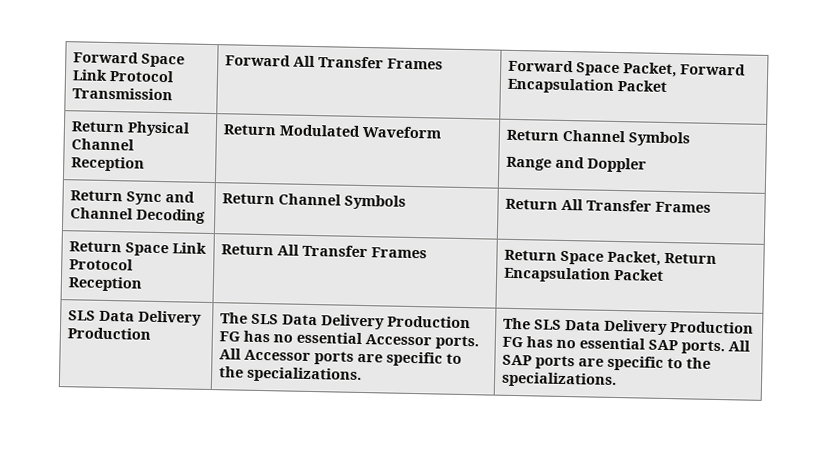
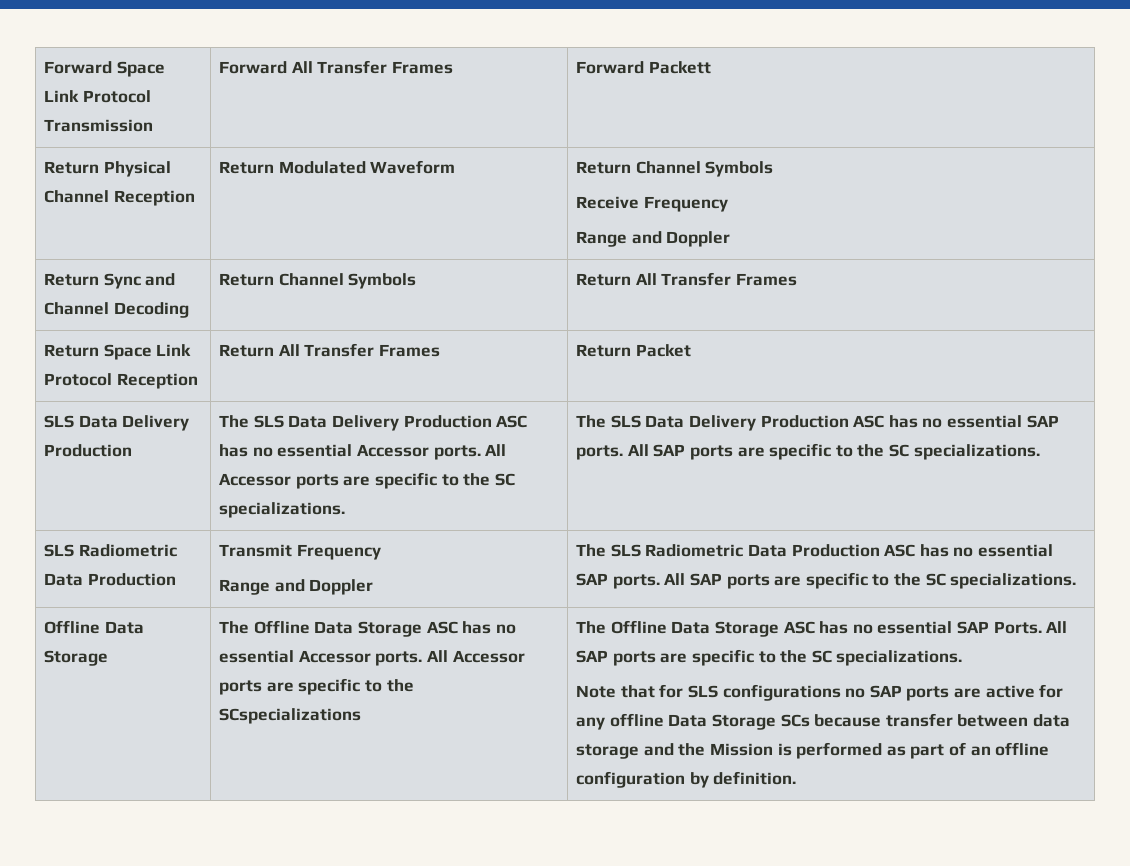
[576,62,747,78] [507,77,668,94] Space Packet, Forward Encapsulation Packet -> [648,61,711,74] Packett
(691, 139) none -> [576,196,728,212] // Receive Frequency
[560,250,718,266] [504,266,612,283] Space Packet, Return Encapsulation -> (632, 350) none
[219,331,241,342] FG -> [496,415,528,428] ASC
(245, 372) none -> [494,473,515,486] SC
[502,336,524,348] FG -> [853,415,885,428] ASC
[501,371,618,389] specializations. -> [889,444,1040,460] [44,544,177,557] [44,573,176,586] [219,544,381,560] [219,579,374,595] [576,544,1054,557] [576,572,1077,589] [44,620,144,634] [44,650,109,666] [219,620,516,637] [219,650,525,666] [219,678,414,695] [219,708,362,724] [576,620,1068,637] [576,649,963,666] [576,684,1064,701] [576,713,1071,730] [576,742,1050,759] [576,771,797,788] SC specializations. // SLS Radiometric Data Production | Transmit Frequency // Range and Doppler | The SLS Radiometric Data Production ASC has no essential SAP ports. All SAP ports are specific to the SC specializations. // Offline Data Storage | The Offline Data Storage ASC has no essential Accessor ports. All Accessor ports are specific to the SCspecializations | The Offline Data Storage ASC has no essential SAP Ports. All SAP ports are specific to the SC specializations. // Note that for SLS configurations no SAP ports are active for any offline Data Storage SCs because transfer between data storage and the Mission is performed as part of an offline configuration by definition.

